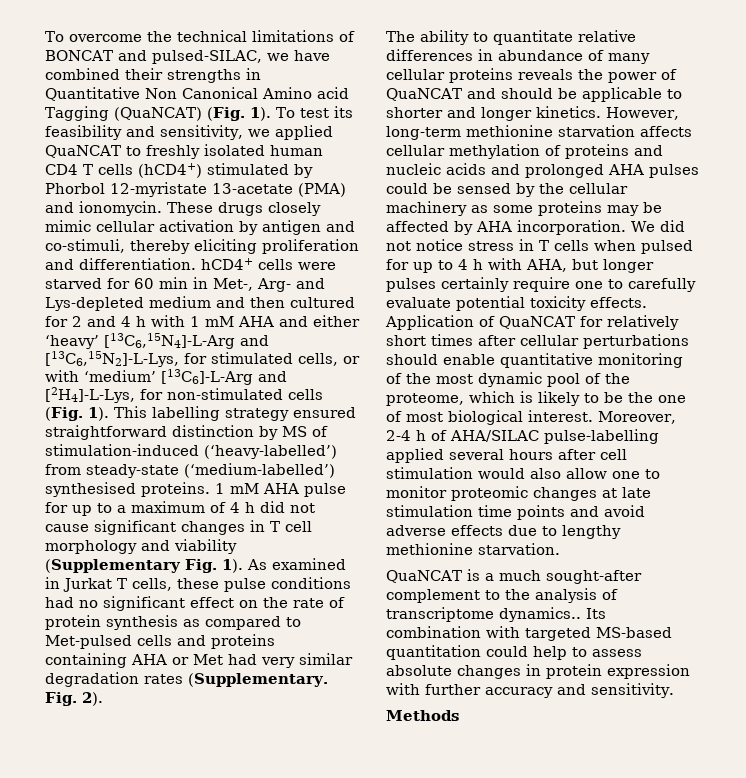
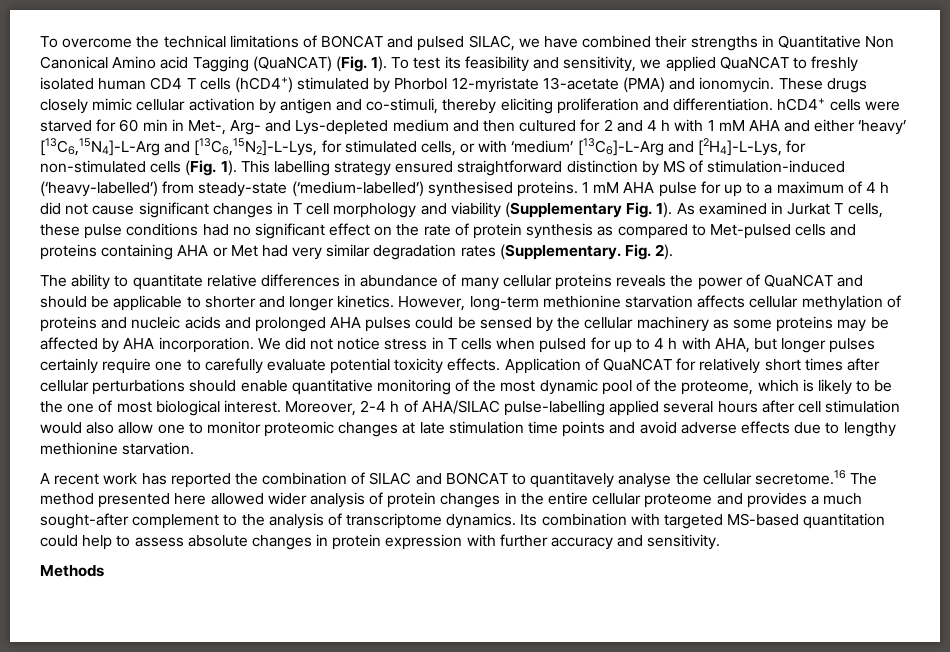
[152,50,262,64] pulsed-SILAC, -> [417,35,515,51] pulsed SILAC,
[386,569,480,583] QuaNCAT is -> [40,470,878,488] [40,492,807,508] A recent work has reported the combination of SILAC and BONCAT to quantitavely analyse the cellular secretome.16 The method presented here allowed wider analysis of protein changes in the entire cellular proteome and provides
[499,607,581,622] dynamics.. -> [446,513,517,529] dynamics.

